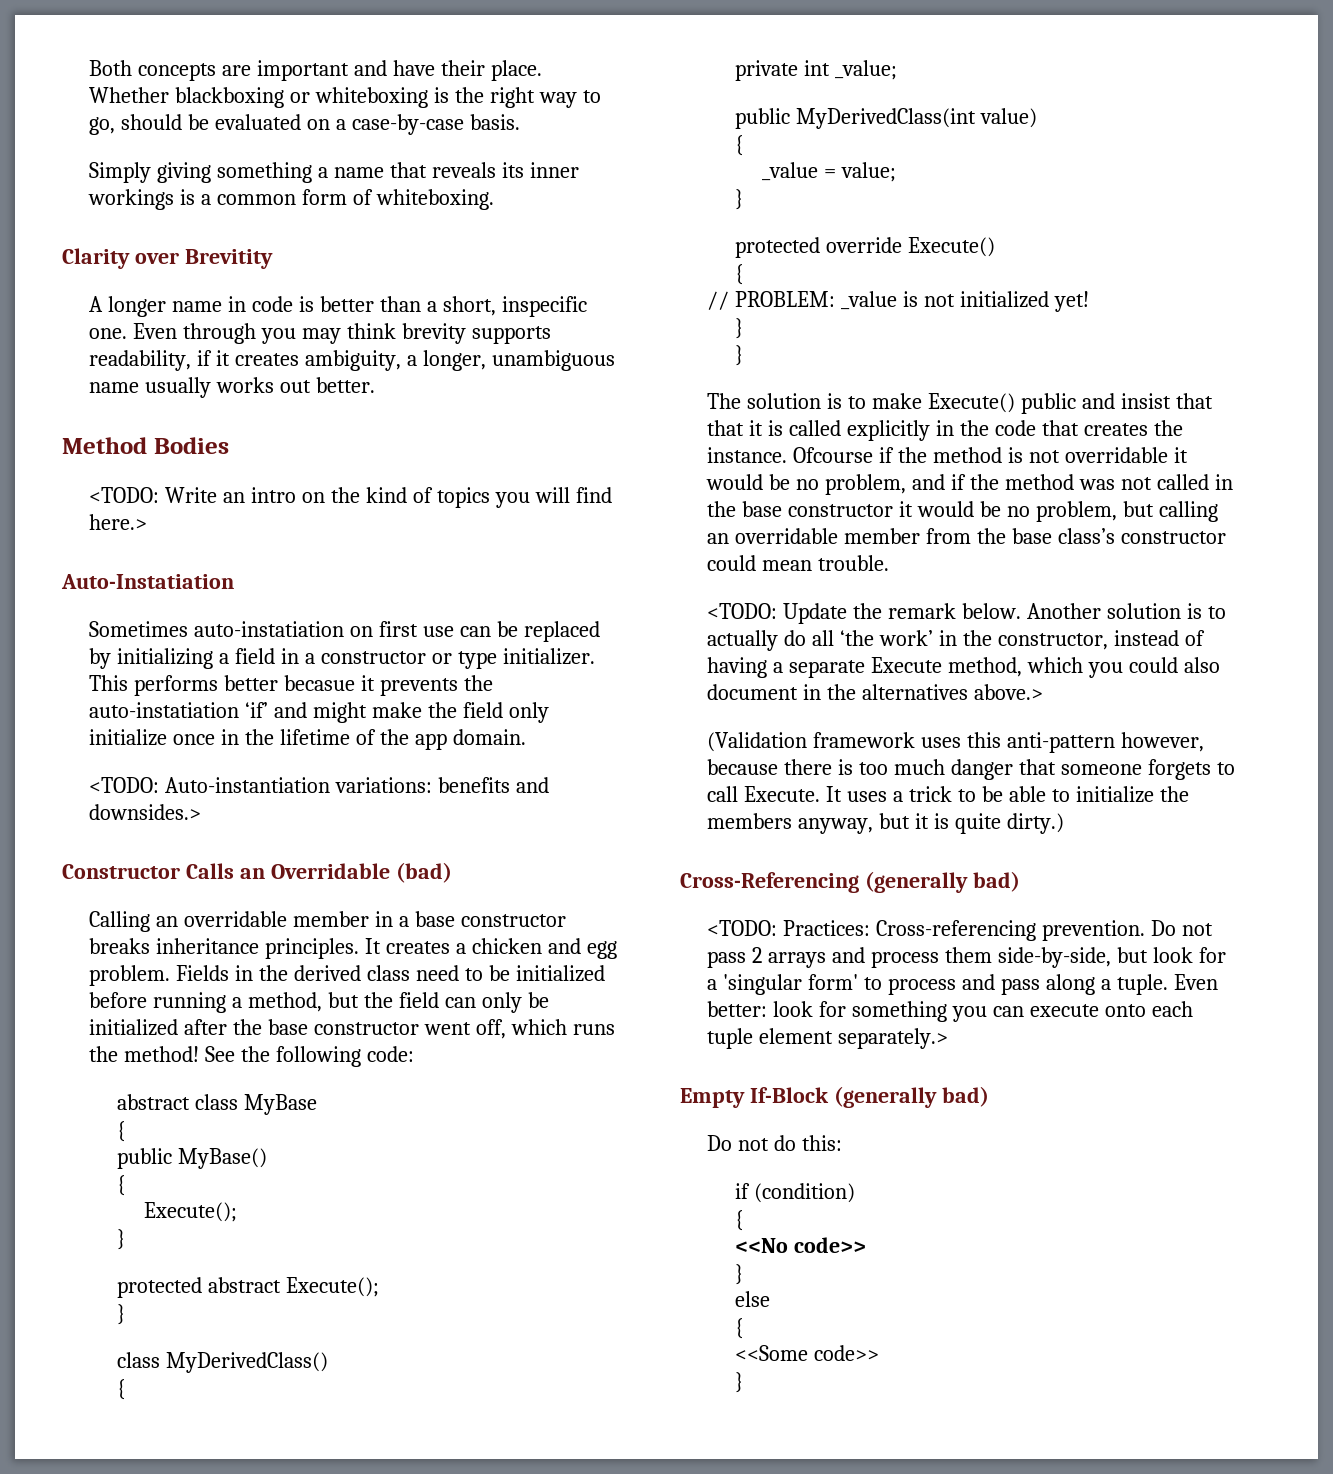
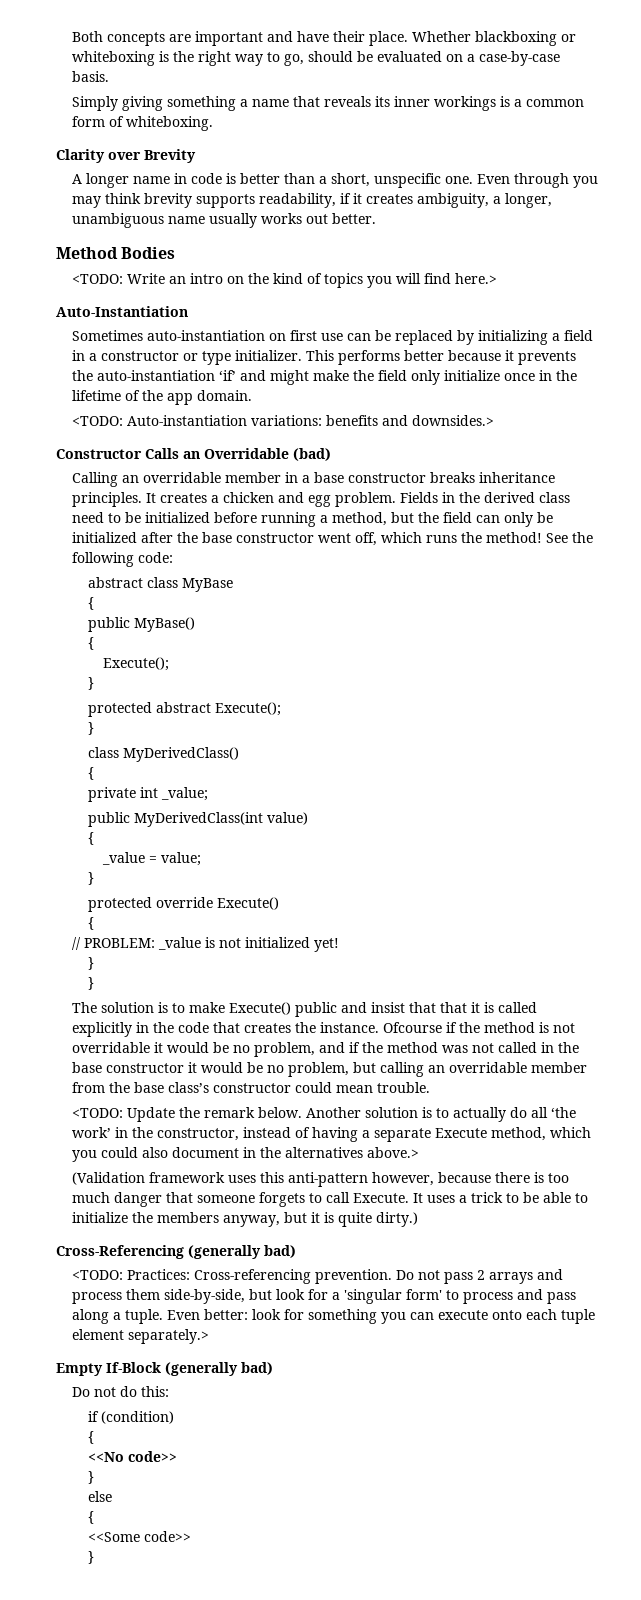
[184,249,273,269] Brevitity -> [144,149,196,163] Brevity
[501,296,587,317] inspecific -> [373,173,441,188] unspecific
[61,574,234,589] Auto-Instatiation -> [56,306,188,317] Auto-Instantiation
[194,621,345,637] auto-instatiation -> [146,330,265,341] auto-instantiation
[284,675,356,691] becasue -> [447,350,501,361] because
[89,702,240,718] auto-instatiation -> [96,370,215,381] auto-instantiation

